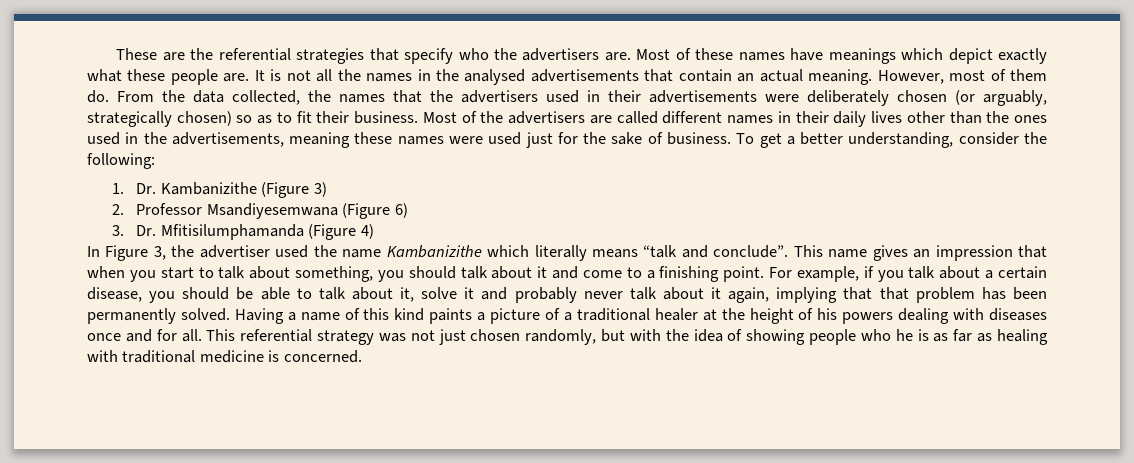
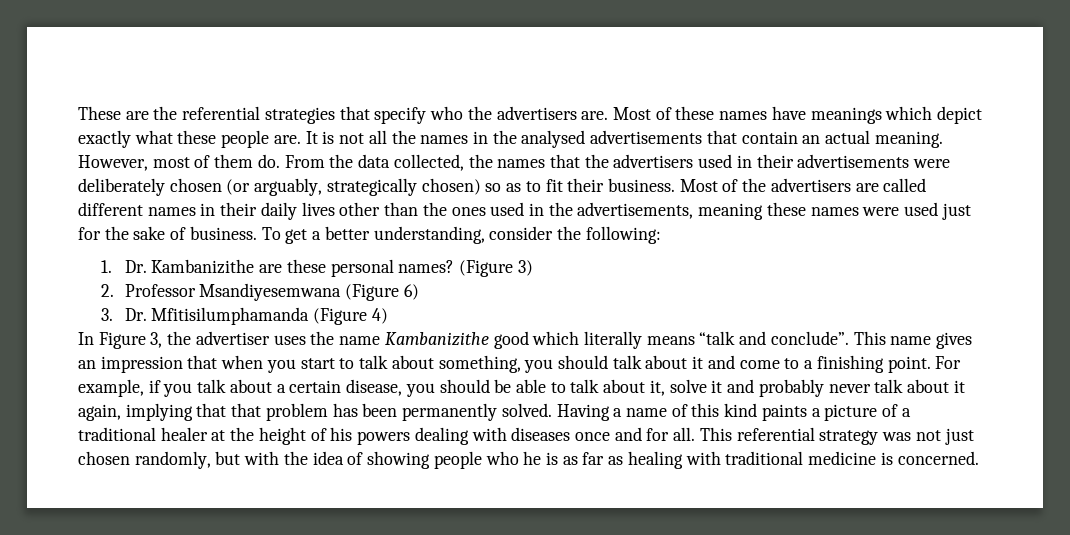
(257, 188) none -> [259,259,455,277] are these personal names?
[275,245,309,258] used -> [273,335,306,345] uses
(482, 251) none -> [493,331,529,349] good

